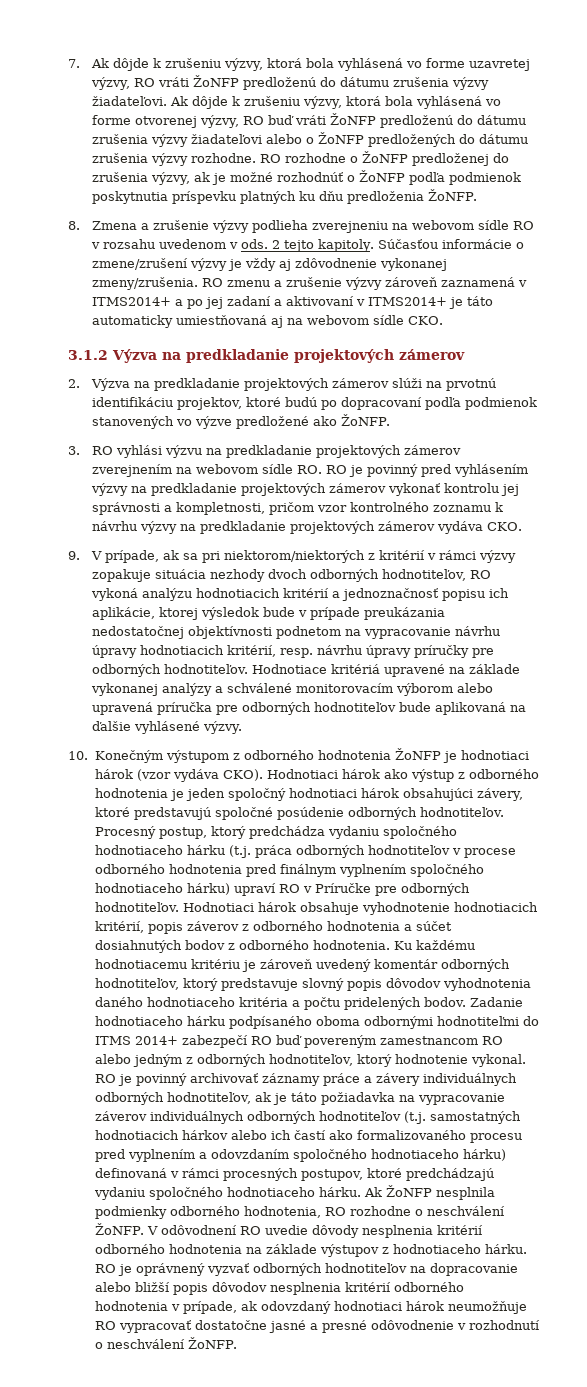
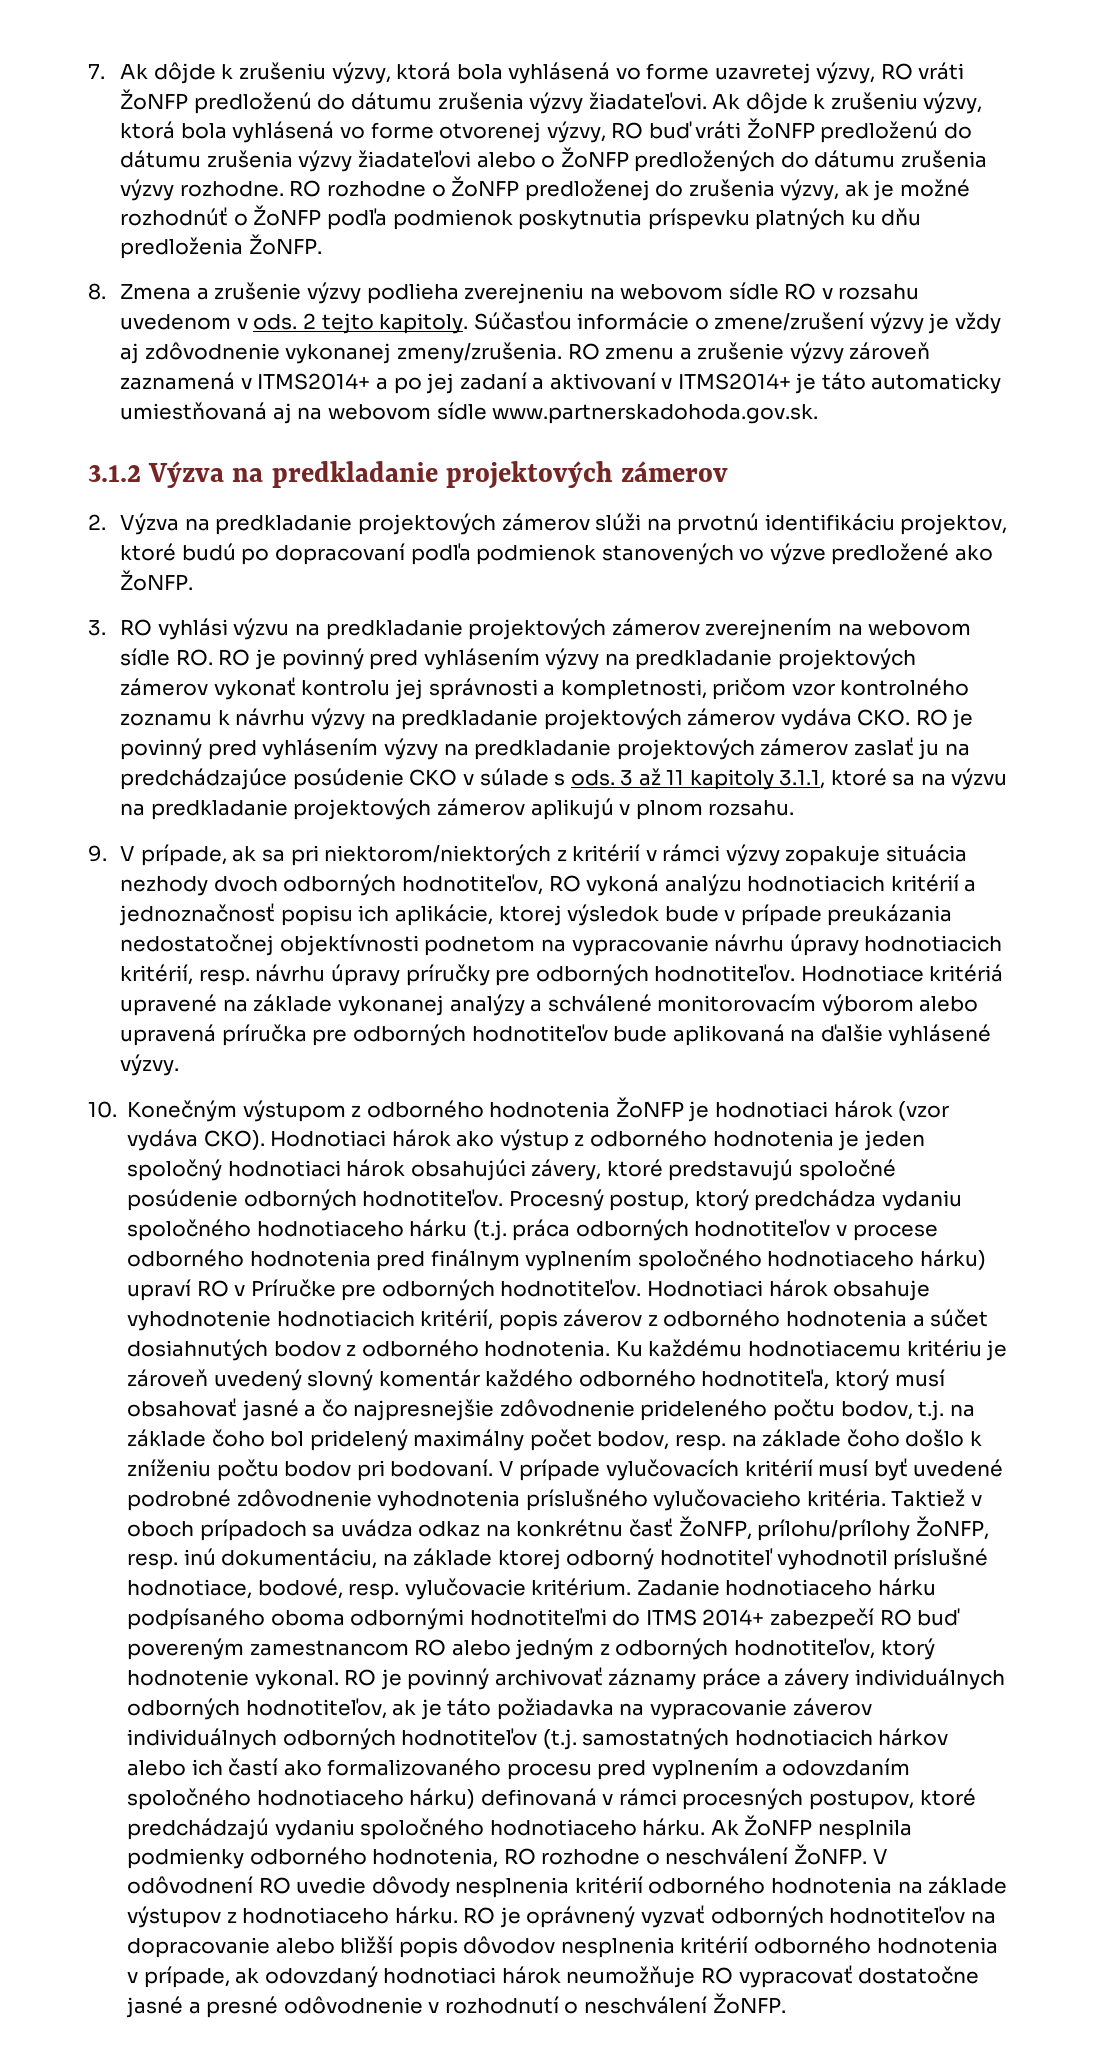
[407,316,443,325] CKO. -> [492,404,819,424] www.partnerskadohoda.gov.sk.
(522, 526) none -> [915,709,974,730] [120,737,970,760] [120,768,1008,790] [120,798,795,820] RO je povinný pred vyhlásením výzvy na predkladanie projektových zámerov zaslať ju na predchádzajúce posúdenie CKO v súlade s ods. 3 až 11 kapitoly 3.1.1, ktoré sa na výzvu na predkladanie projektových zámerov aplikujú v plnom rozsahu.
[373,959,510,972] [94,978,532,991] [94,997,467,1010] komentár odborných hodnotiteľov, ktorý predstavuje slovný popis dôvodov vyhodnotenia daného hodnotiaceho kritéria a počtu pridelených bodov. -> [307,1369,945,1391] [127,1398,975,1421] [127,1429,982,1451] [127,1458,1004,1481] [127,1489,982,1511] [127,1516,989,1541] [127,1548,989,1570] [127,1578,632,1600] slovný komentár každého odborného hodnotiteľa, ktorý musí obsahovať jasné a čo najpresnejšie zdôvodnenie prideleného počtu bodov, t.j. na základe čoho bol pridelený maximálny počet bodov, resp. na základe čoho došlo k zníženiu počtu bodov pri bodovaní. V prípade vylučovacích kritérií musí byť uvedené podrobné zdôvodnenie vyhodnotenia príslušného vylučovacieho kritéria. Taktiež v oboch prípadoch sa uvádza odkaz na konkrétnu časť ŽoNFP, prílohu/prílohy ŽoNFP, resp. inú dokumentáciu, na základe ktorej odborný hodnotiteľ vyhodnotil príslušné hodnotiace, bodové, resp. vylučovacie kritérium.

